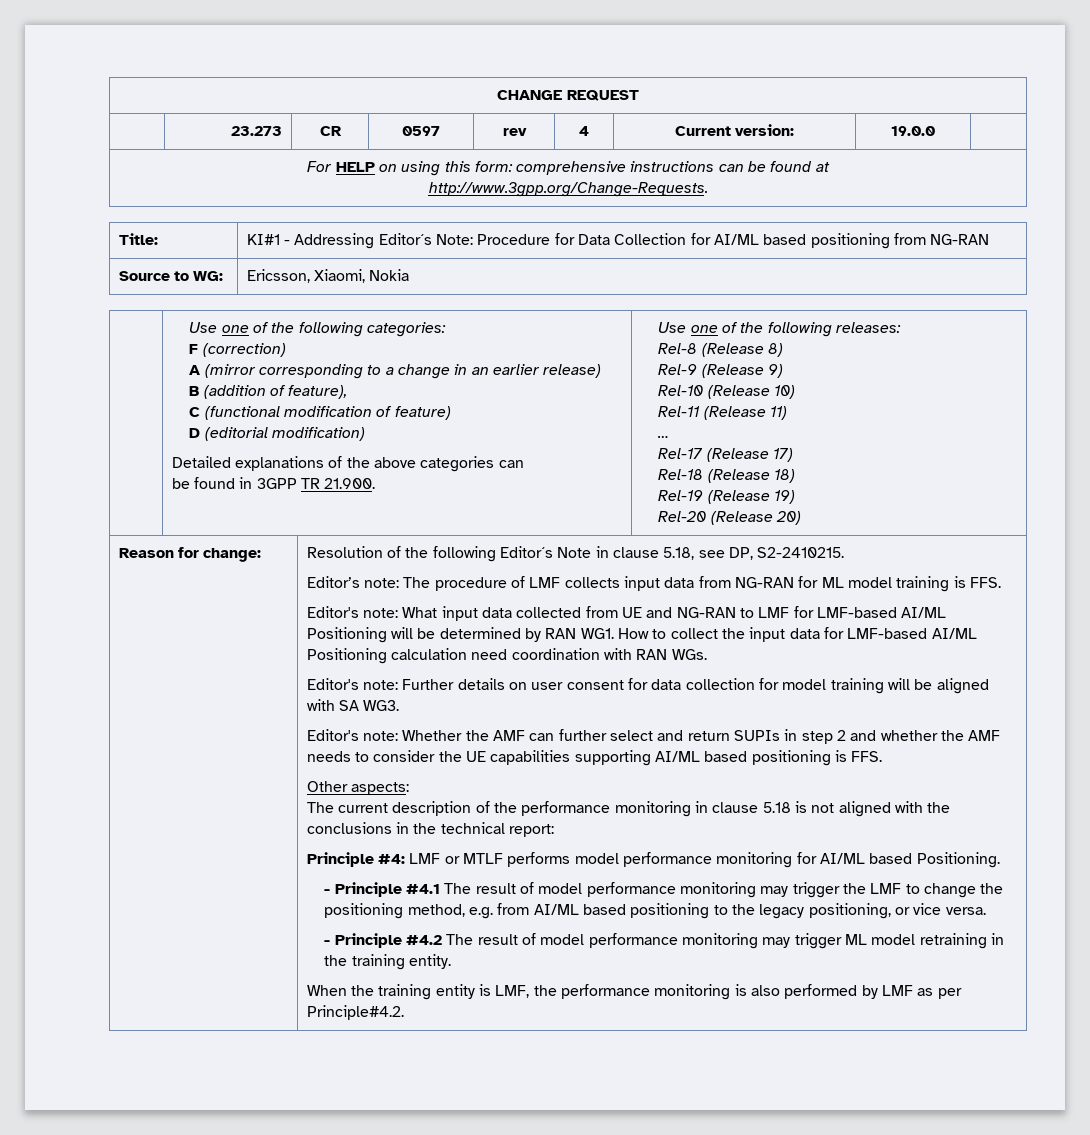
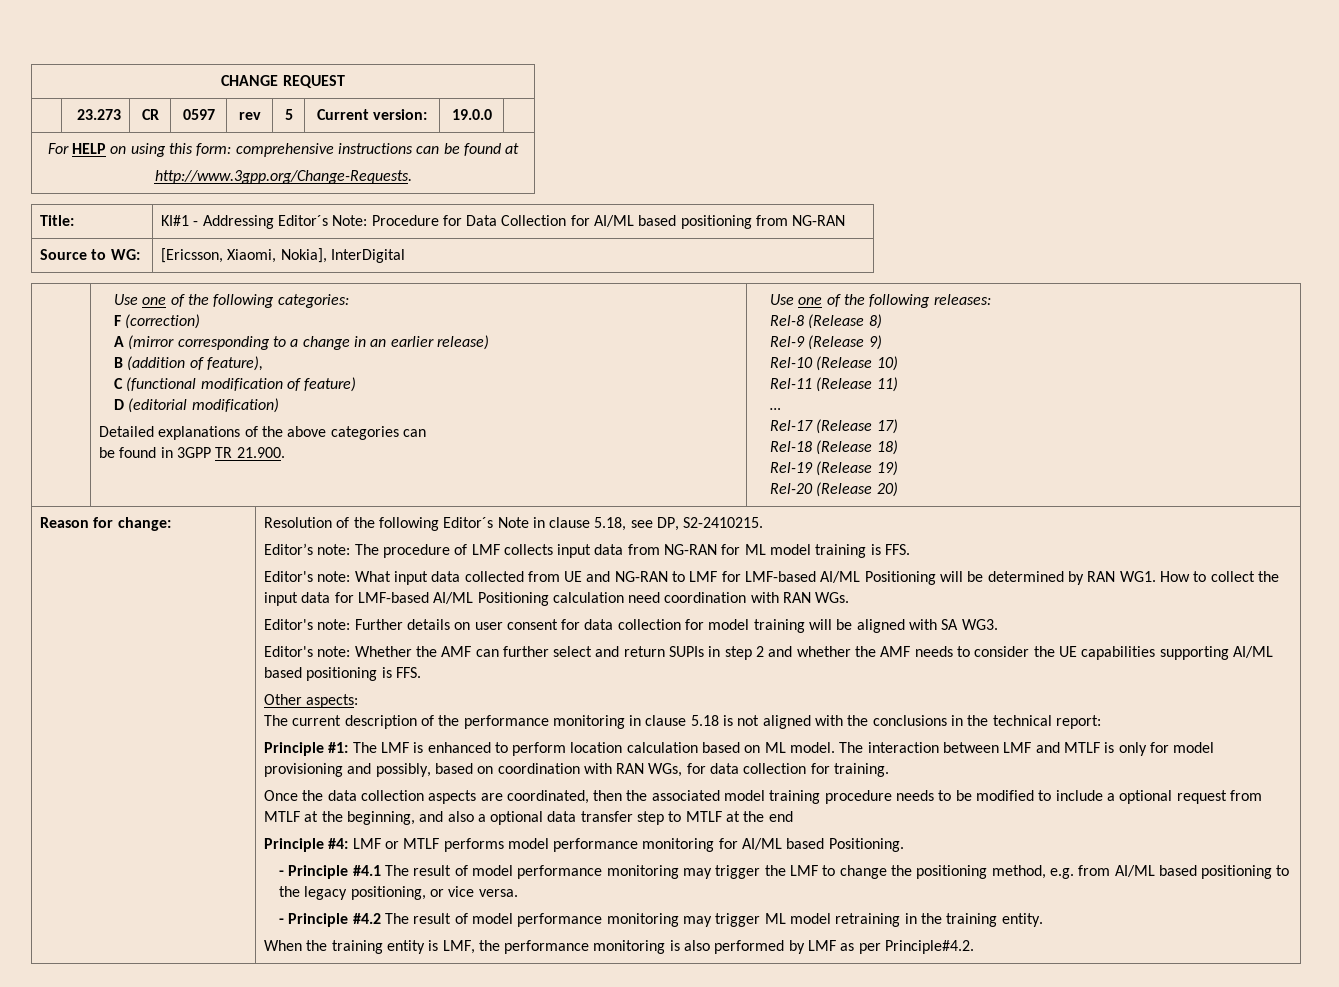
[579,126,589,136] 4 -> [284,109,293,120] 5
[246,269,410,283] Ericsson, Xiaomi, Nokia -> [160,248,405,263] [Ericsson, Xiaomi, Nokia], InterDigital
(555, 830) none -> [263,742,1215,756] [263,763,890,777] [263,790,1262,804] [263,811,793,825] // Principle #1: The LMF is enhanced to perform location calculation based on ML model. The interaction between LMF and MTLF is only for model provisioning and possibly, based on coordination with RAN WGs, for data collection for training. // Once the data collection aspects are coordinated, then the associated model training procedure needs to be modified to include a optional request from MTLF at the beginning, and also a optional data transfer step to MTLF at the end

